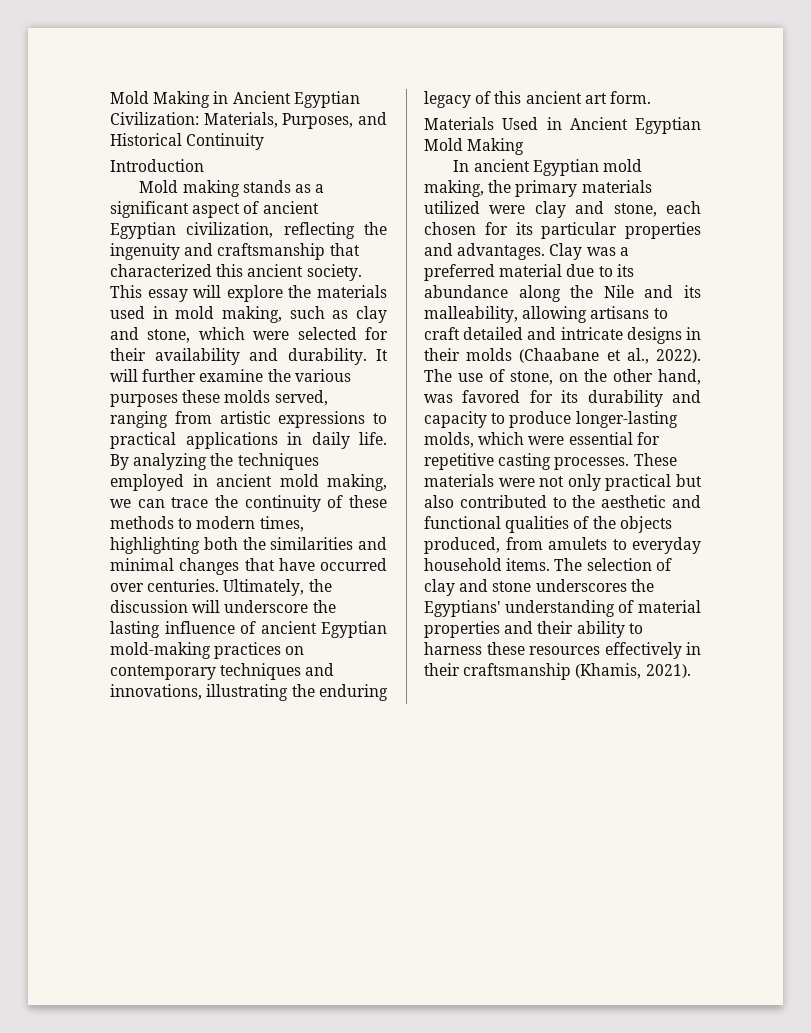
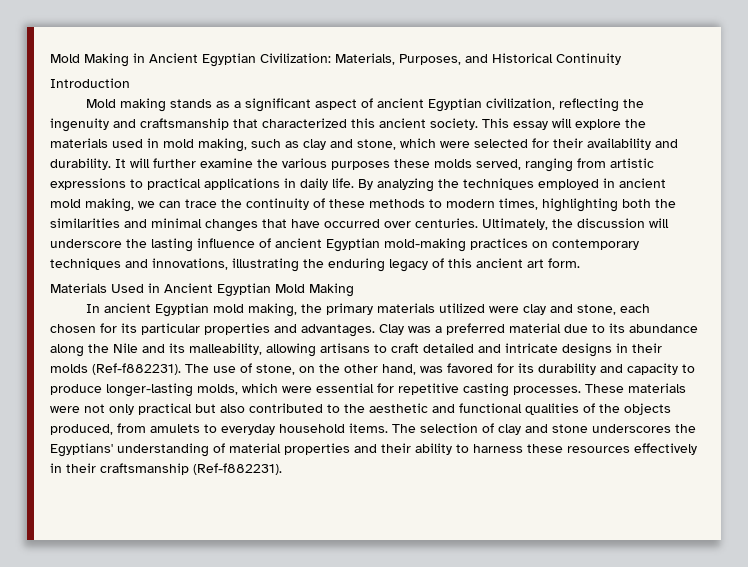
[519,348,701,364] (Chaabane et al., 2022). -> [92,363,181,375] (Ref-f882231).
[575,663,691,679] (Khamis, 2021). -> [193,463,282,475] (Ref-f882231).

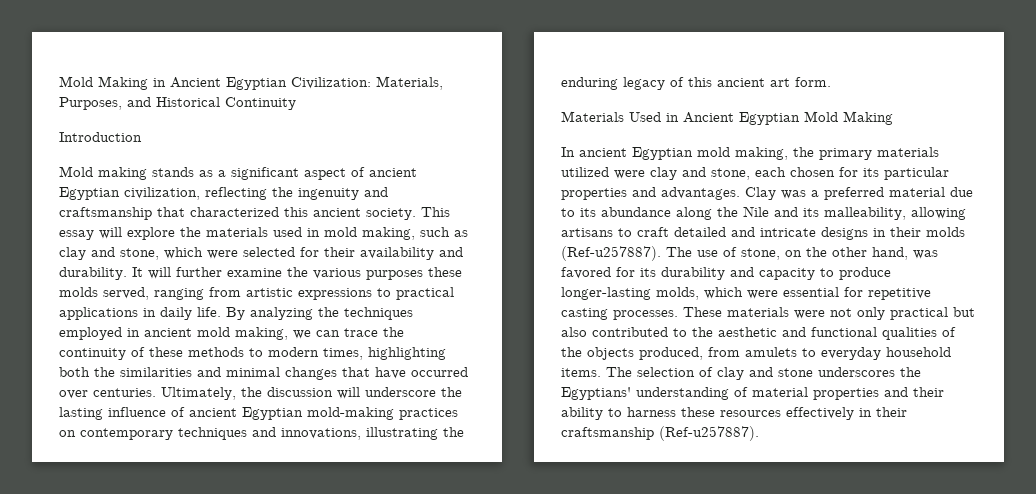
[92,363,181,375] (Ref-f882231). -> [561,246,661,261] (Ref-u257887).
[193,463,282,475] (Ref-f882231). -> [659,426,759,441] (Ref-u257887).

